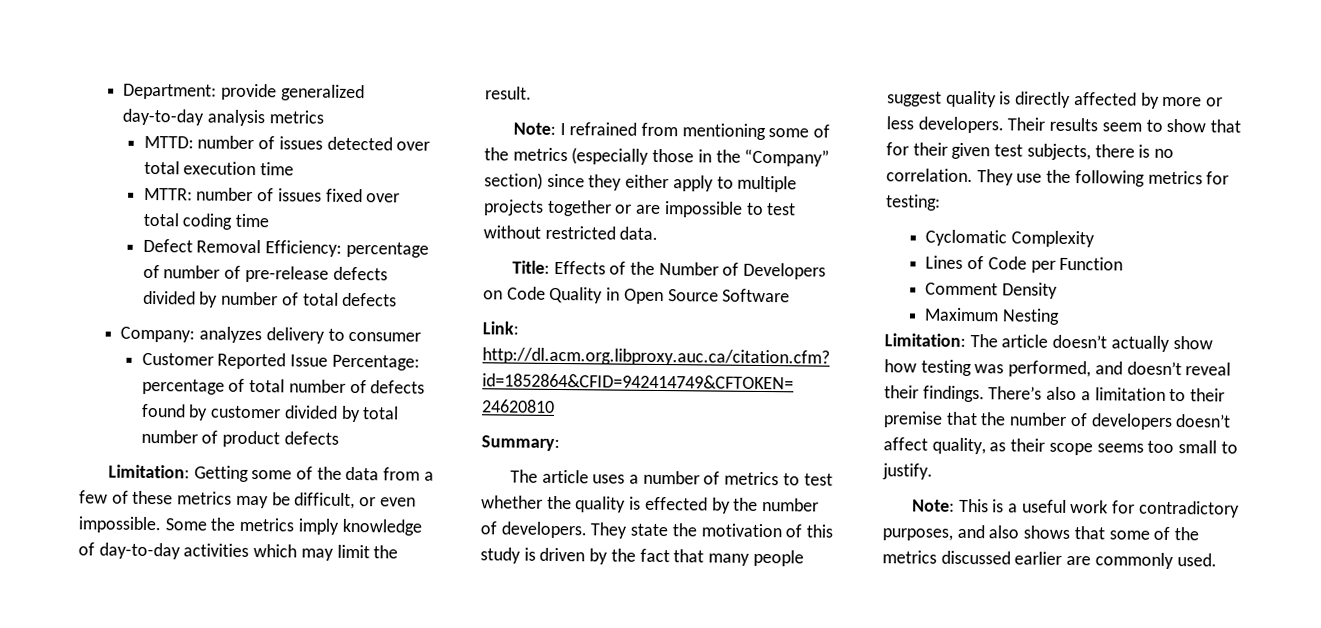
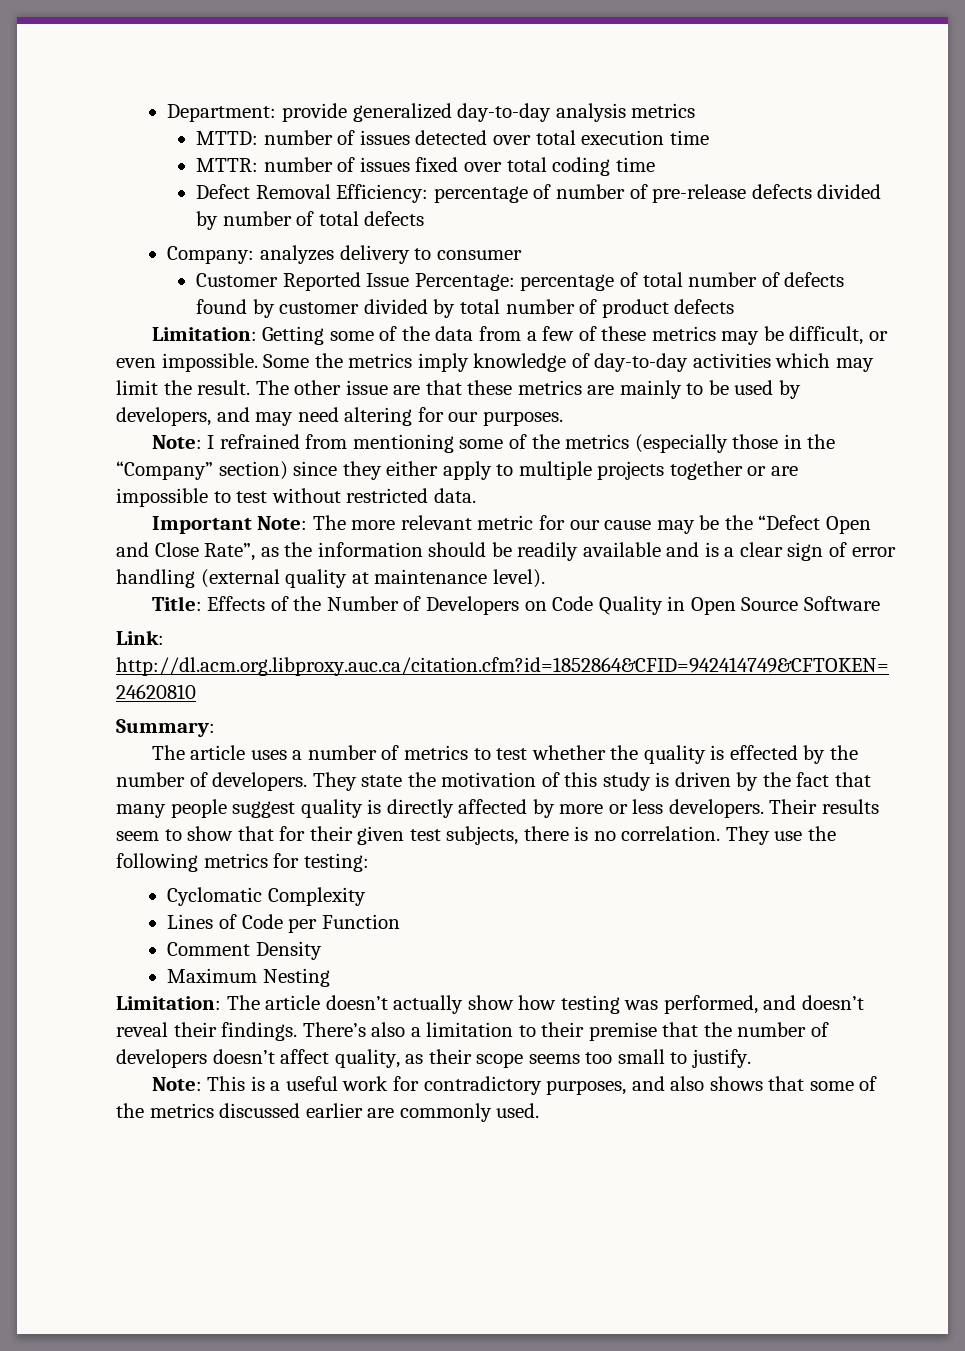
(532, 93) none -> [255,380,802,399] [116,407,563,426] The other issue are that these metrics are mainly to be used by developers, and may need altering for our purposes.
(659, 233) none -> [151,515,871,534] [116,542,896,561] [116,569,545,588] // Important Note: The more relevant metric for our cause may be the “Defect Open and Close Rate”, as the information should be readily available and is a clear sign of error handling (external quality at maintenance level).

